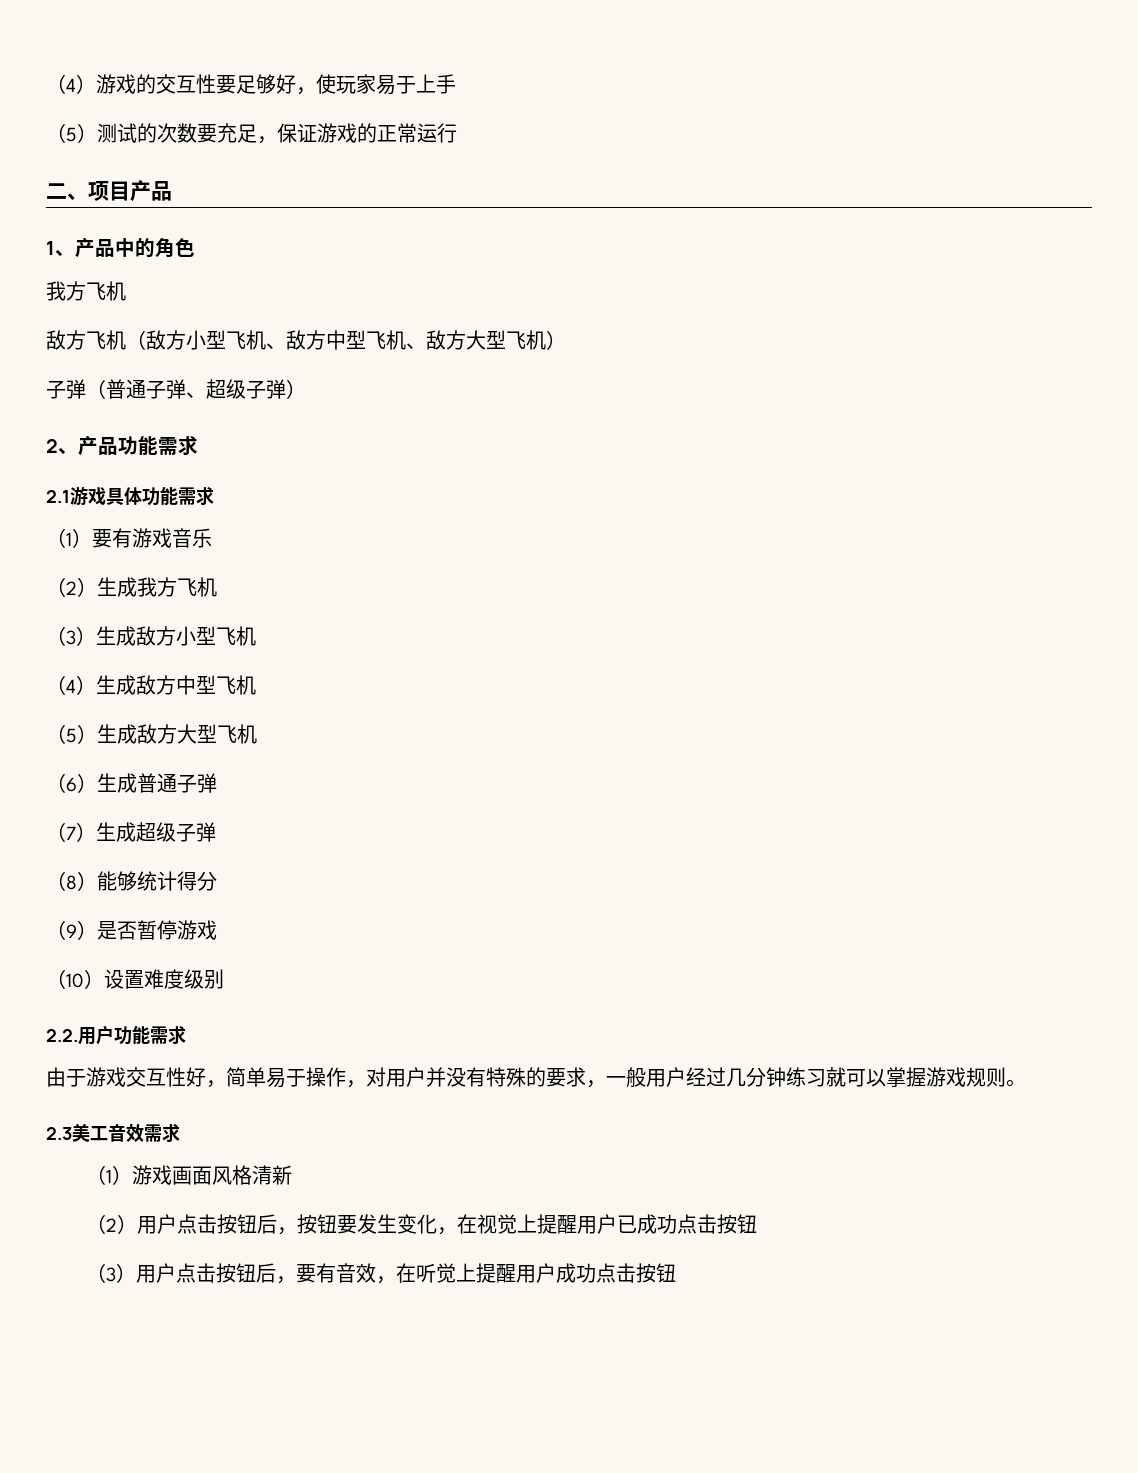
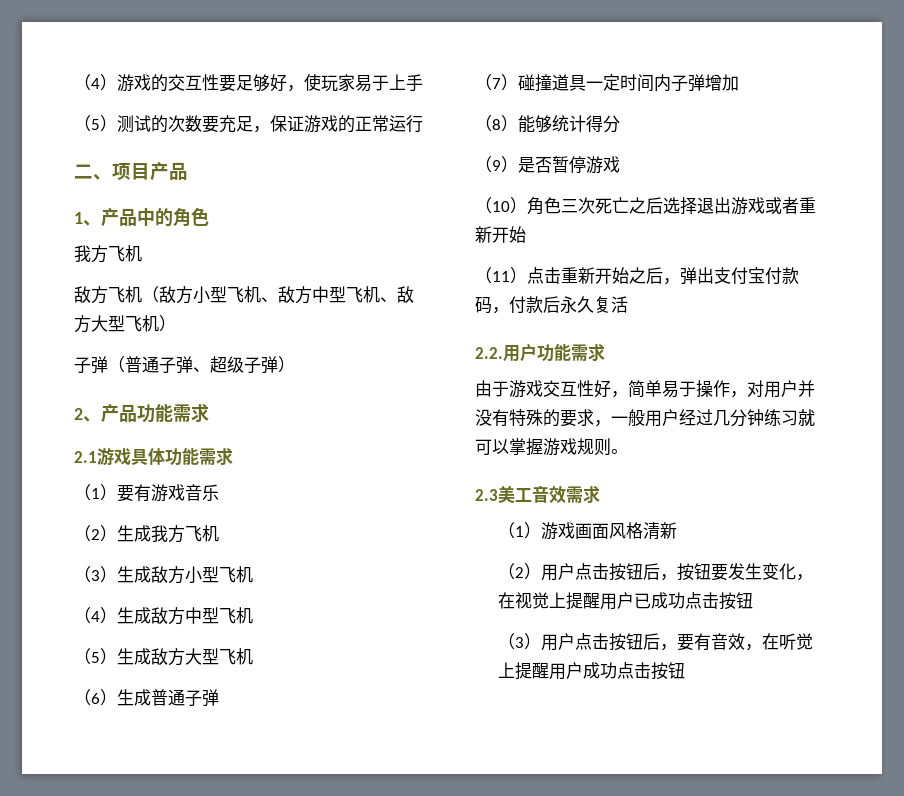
[96,822,216,842] 生成超级子弹 -> [518,74,739,92] 碰撞道具一定时间内子弹增加
[104,969,224,989] 设置难度级别 -> [527,197,816,215] [475,226,526,243] [475,267,799,285] [475,296,628,314] 角色三次死亡之后选择退出游戏或者重新开始 // （11）点击重新开始之后，弹出支付宝付款码，付款后永久复活

